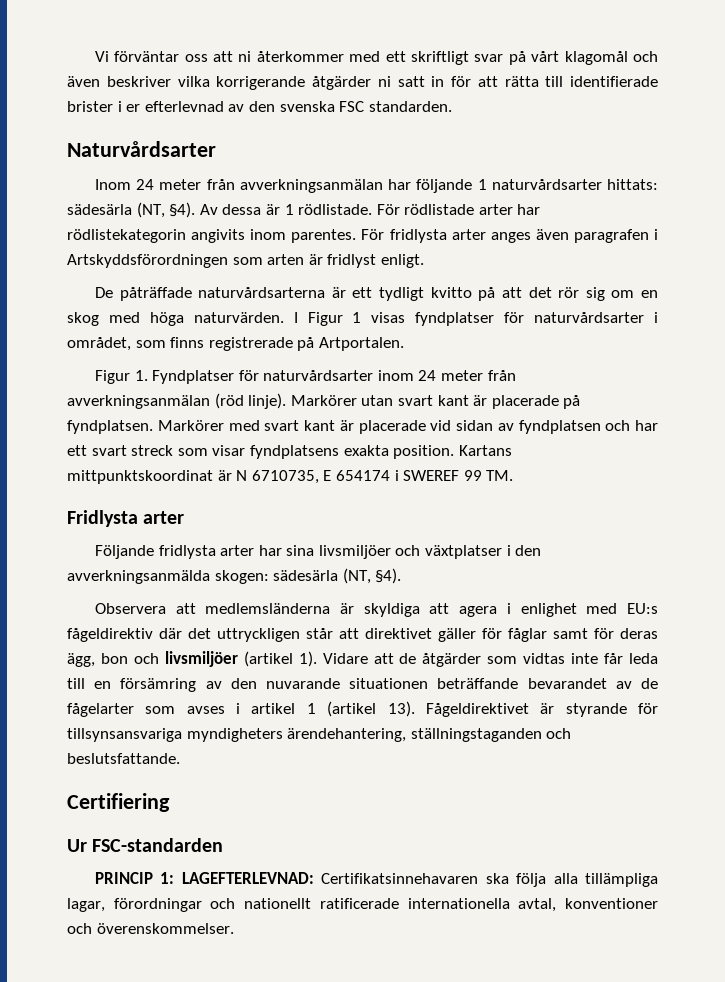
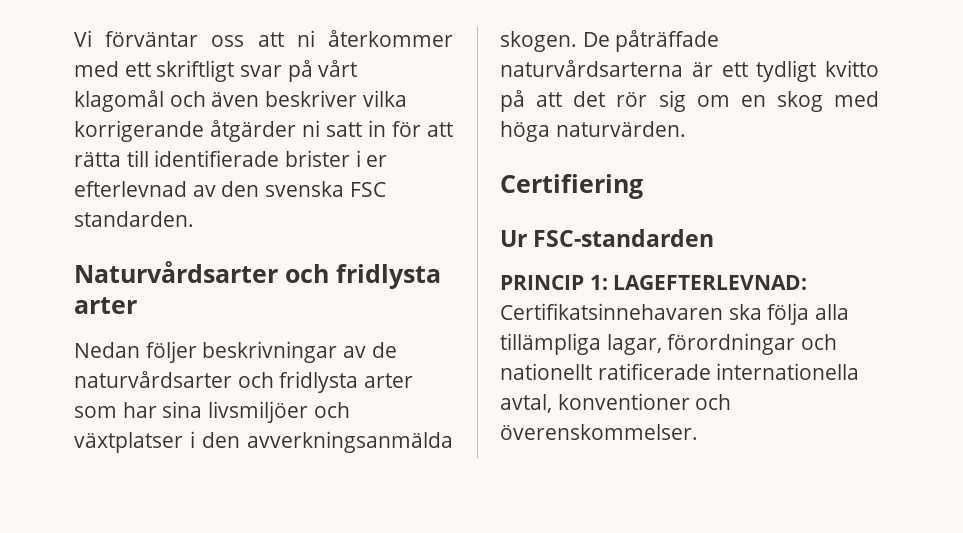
[94,179,658,193] [67,202,541,218] [67,229,659,243] [67,254,424,268] // Inom 24 meter från avverkningsanmälan har följande 1 naturvårdsarter hittats: sädesärla (NT, §4). Av dessa är 1 rödlistade. För rödlistade arter har rödlistekategorin angivits inom parentes. För fridlysta arter anges även paragrafen i Artskyddsförordningen som arten är fridlyst enligt. // -> [285,264,441,289] [74,297,137,314] [74,341,397,363] [74,371,414,393] [74,401,350,423] [74,431,453,453] [500,31,577,52] och fridlysta arter // Nedan följer beskrivningar av de naturvårdsarter och fridlysta arter som har sina livsmiljöer och växtplatser i den avverkningsanmälda skogen.
[293,312,659,326] [67,337,404,351] [94,370,516,384] [67,393,581,409] [67,420,658,434] [67,445,512,459] [67,470,514,484] [67,510,185,527] [94,545,542,559] [67,568,402,584] [94,603,659,617] [67,628,658,642] [67,651,659,667] [67,678,658,692] [67,701,659,717] [67,728,572,742] [67,753,180,764] I Figur 1 visas fyndplatser för naturvårdsarter i området, som finns registrerade på Artportalen. // Figur 1. Fyndplatser för naturvårdsarter inom 24 meter från avverkningsanmälan (röd linje). Markörer utan svart kant är placerade på fyndplatsen. Markörer med svart kant är placerade vid sidan av fyndplatsen och har ett svart streck som visar fyndplatsens exakta position. Kartans mittpunktskoordinat är N 6710735, E 654174 i SWEREF 99 TM. // Fridlysta arter // Följande fridlysta arter har sina livsmiljöer och växtplatser i den avverkningsanmälda skogen: sädesärla (NT, §4). // Observera att medlemsländerna är skyldiga att agera i enlighet med EU:s fågeldirektiv där det uttryckligen står att direktivet gäller för fåglar samt för deras ägg, bon och livsmiljöer (artikel 1). Vidare att de åtgärder som vidtas inte får leda till en försämring av den nuvarande situationen beträffande bevarandet av de fågelarter som avses i artikel 1 (artikel 13). Fågeldirektivet är styrande för tillsynsansvariga myndigheters ärendehantering, ställningstaganden och beslutsfattande. -> (686, 129) none

